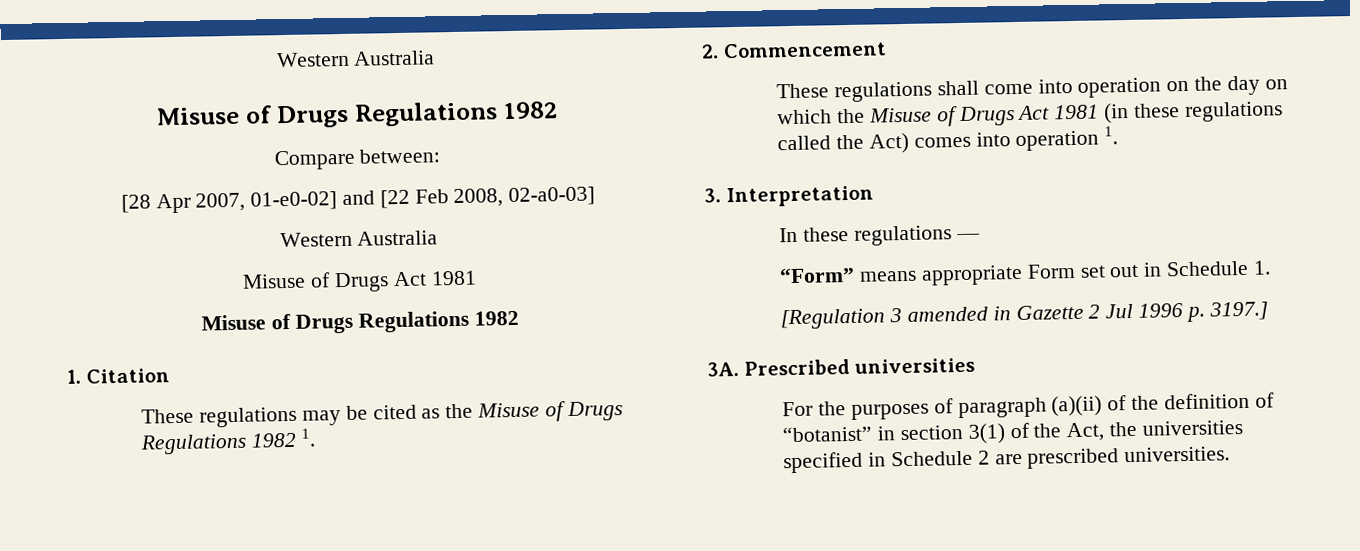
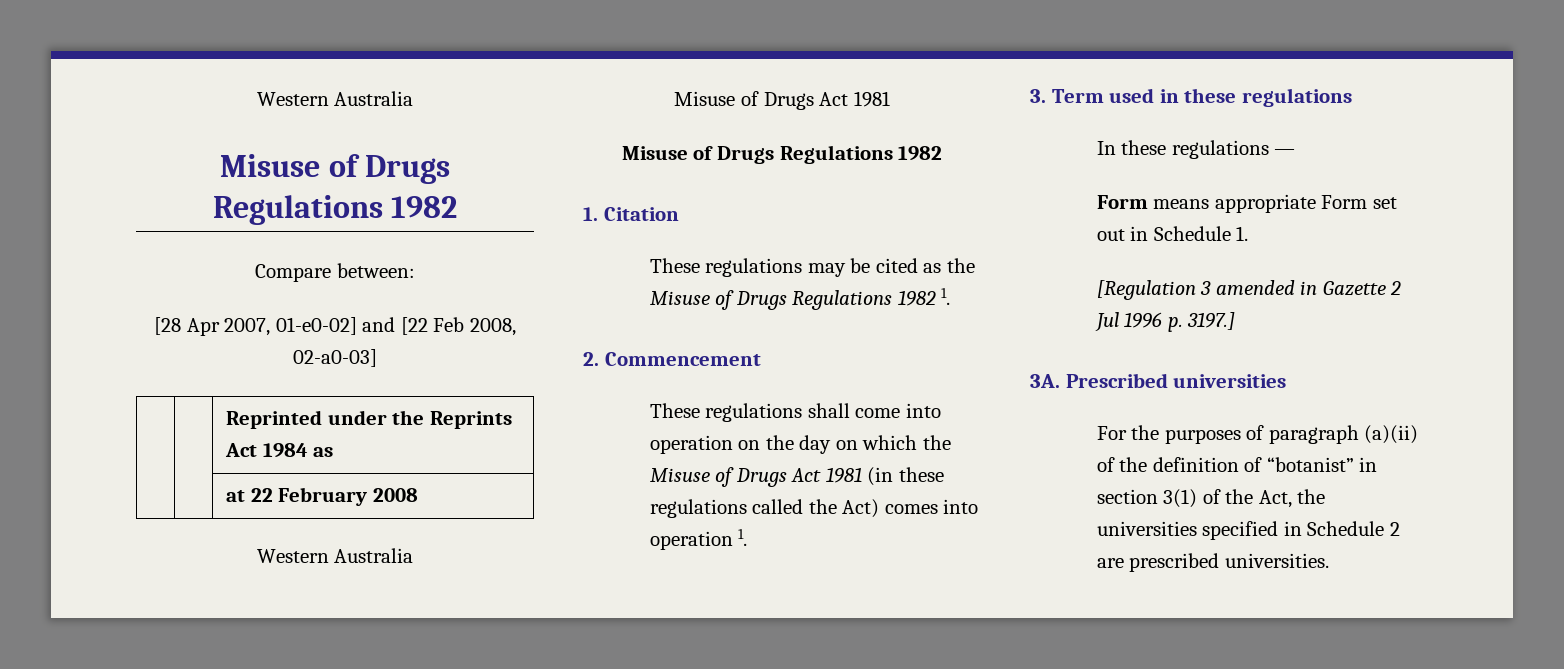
(596, 196) none -> [226,410,512,429] [225,443,334,458] [226,487,418,506] // | | Reprinted under the Reprints Act 1984 as // | | at 22 February 2008
[725,185,874,208] Interpretation -> [1051,88,1352,107] Term used in these regulations
[779,266,856,284] “Form” -> [1096,195,1148,209] Form

